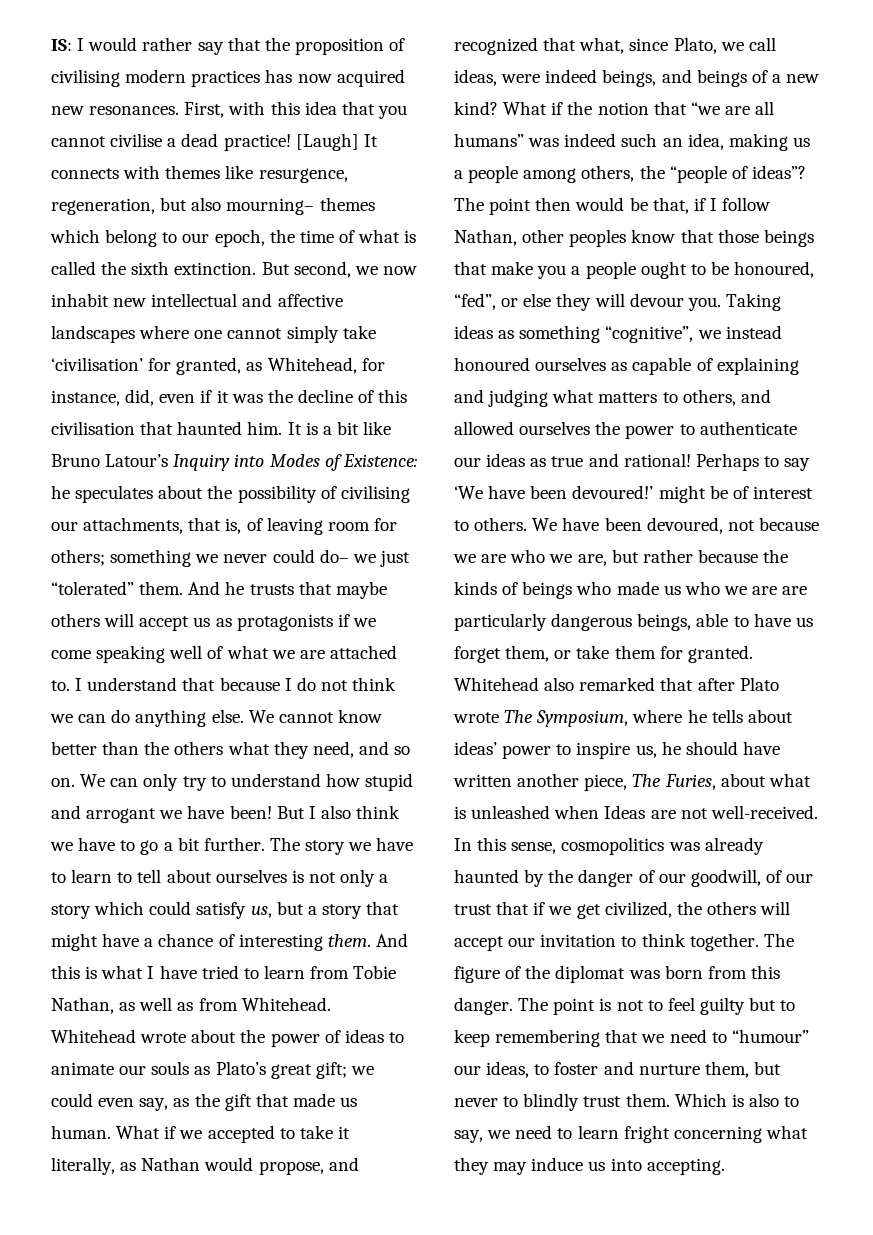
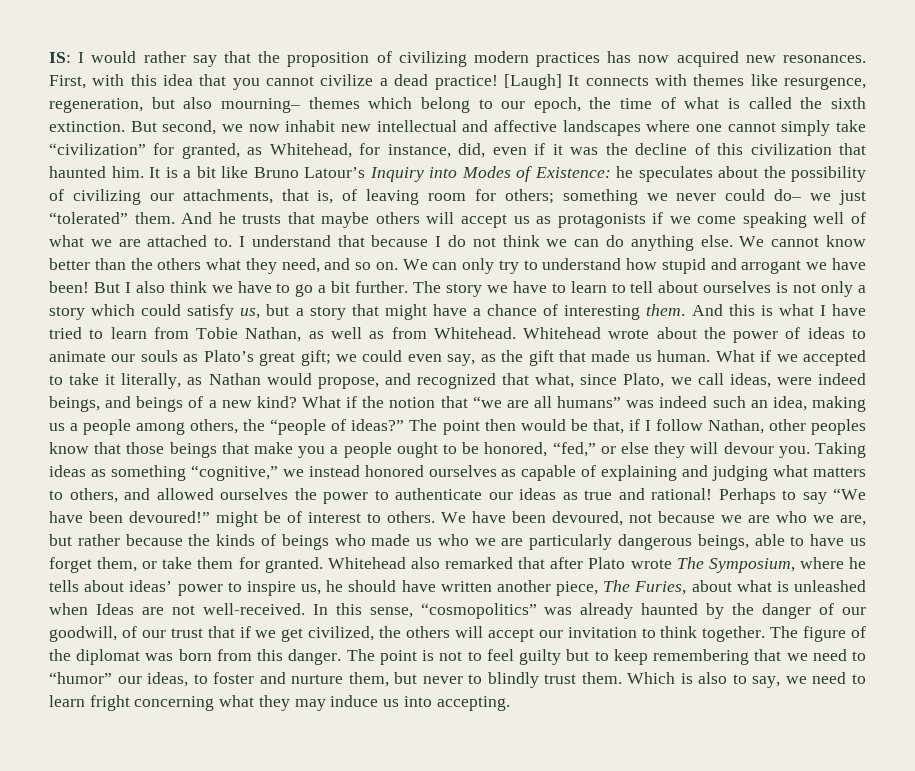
[51,69,120,87] civilising -> [398,51,467,67] civilizing
[110,133,163,147] civilise -> [320,74,374,86] civilize
[51,357,143,371] ‘civilisation’ -> [49,143,146,155] “civilization”
[51,421,135,435] civilisation -> [750,143,832,155] civilization
[340,485,410,503] civilising -> [72,189,141,205] civilizing
[751,165,806,179] ideas”? -> [351,419,405,431] ideas?”
[734,261,815,278] [454,293,496,310] honoured, “fed”, -> [484,442,596,457] honored, “fed,”
[605,326,694,343] “cognitive”, -> [190,465,278,481] “cognitive,”
[454,357,530,371] honoured -> [364,465,424,477] honored
[454,485,654,499] ‘We have been devoured!’ -> [833,488,866,500] [49,511,210,523] “We have been devoured!”
[782,586,808,595] are -> (524, 542) none
[561,837,665,855] cosmopolitics -> [420,603,537,619] “cosmopolitics”
[731,1029,809,1043] “humour” -> [49,672,112,684] “humor”

